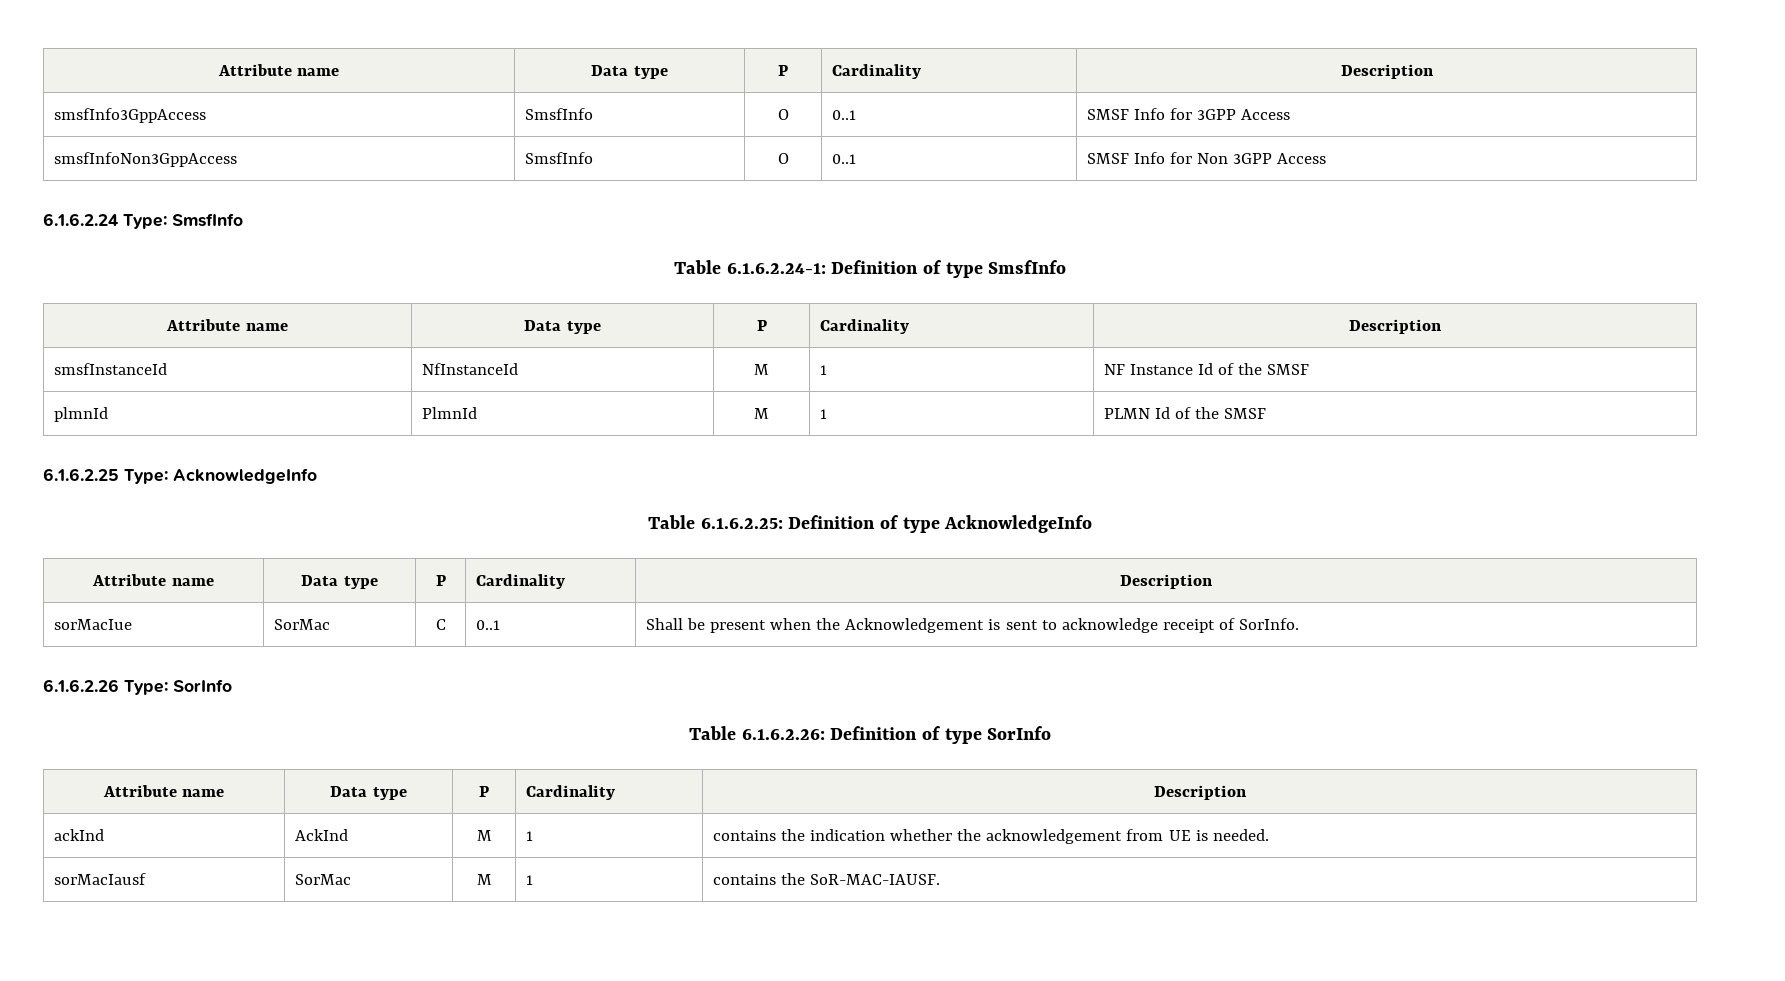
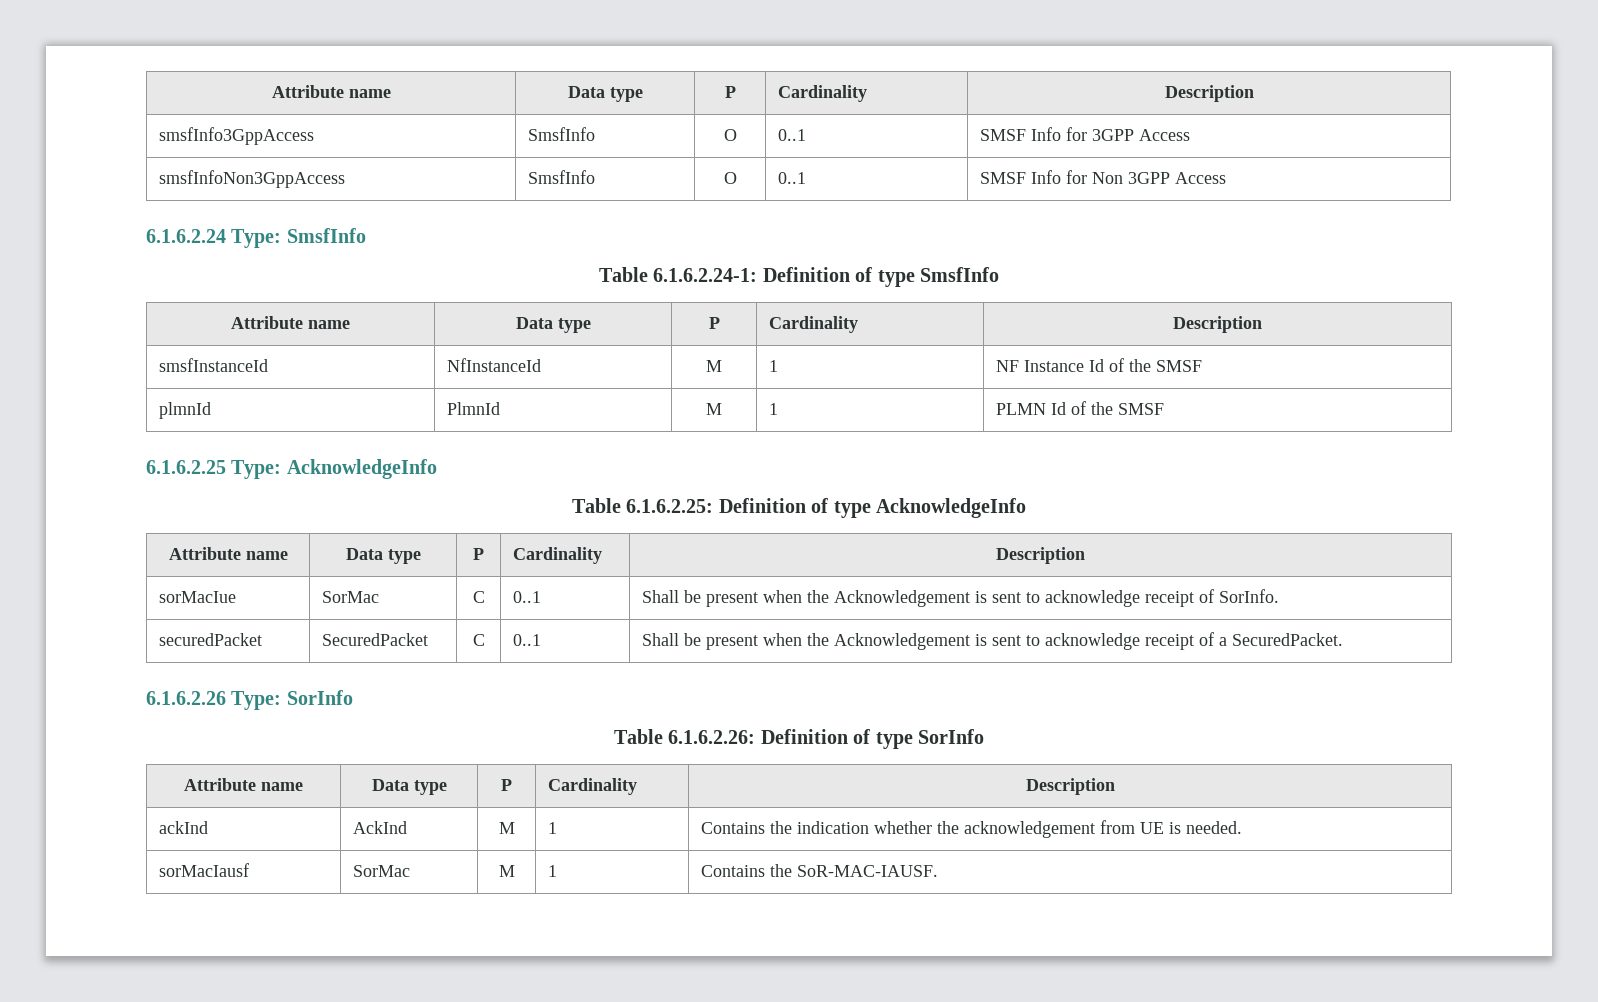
(1300, 624) none -> [159,633,263,646] [322,633,429,646] [472,634,485,646] [513,634,542,646] [642,632,1344,650] // securedPacket | SecuredPacket | C | 0..1 | Shall be present when the Acknowledgement is sent to acknowledge receipt of a SecuredPacket.
[712,830,776,841] contains -> [701,822,766,834] Contains
[712,874,776,885] contains -> [701,865,766,877] Contains

